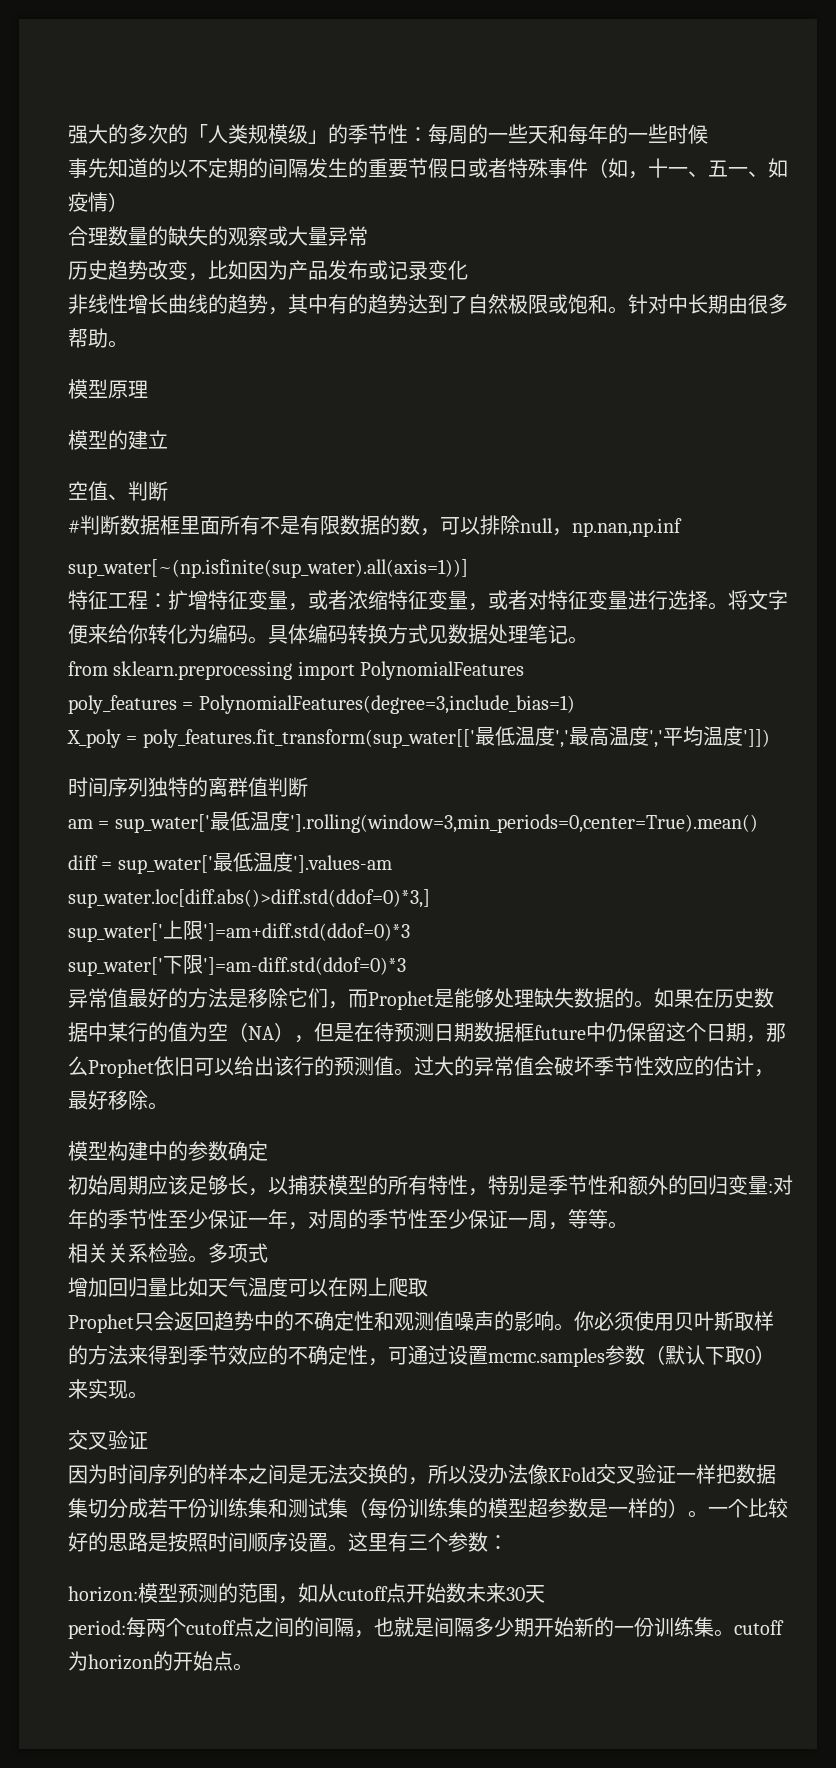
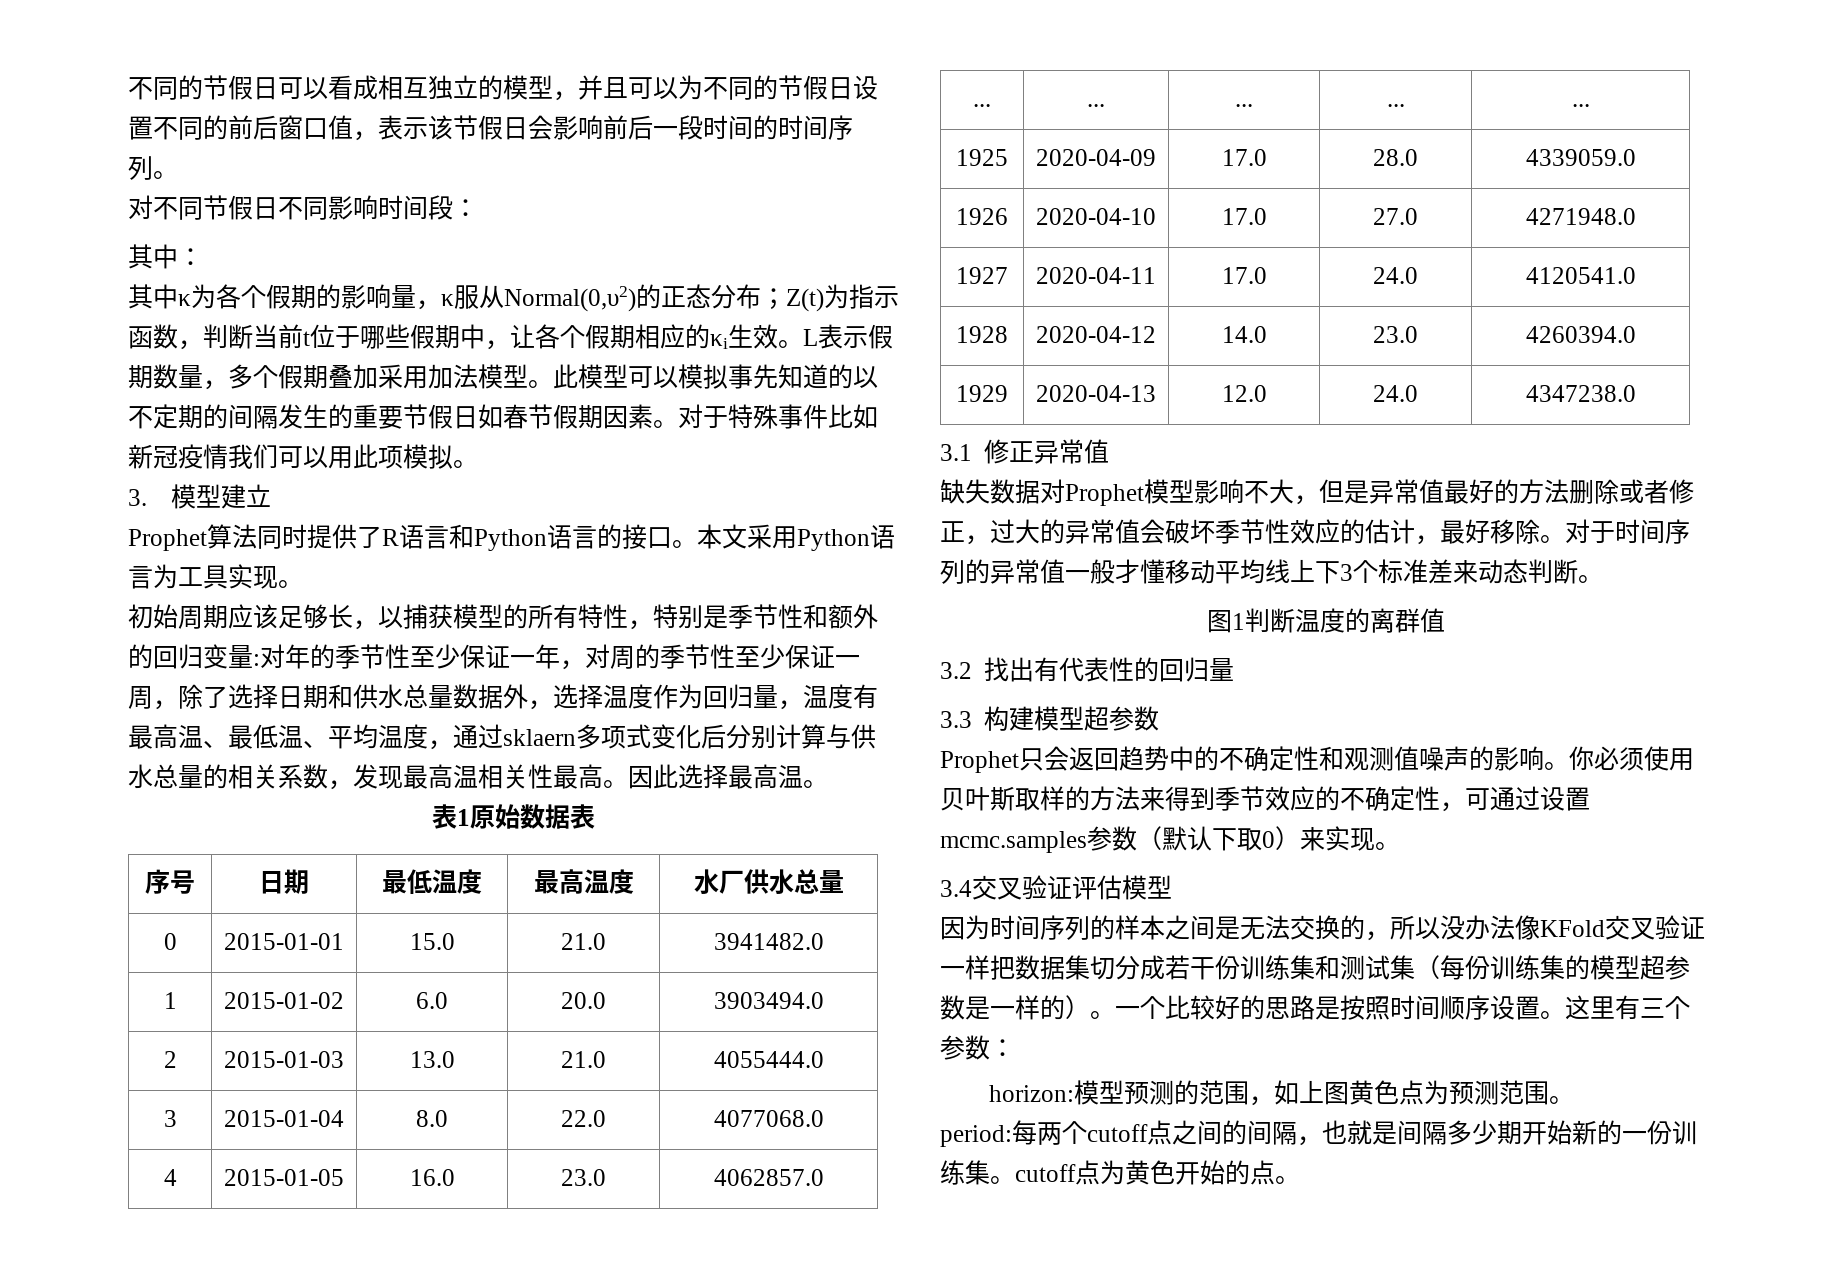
[68,124,708,145] 强大的多次的「人类规模级」的季节性：每周的一些天和每年的一些时候 // -> [128,75,878,101] [128,115,853,141] [128,156,178,180] [128,195,478,220] [128,244,203,269] [128,284,899,312] [128,324,893,350] [128,364,728,390] 不同的节假日可以看成相互独立的模型，并且可以为不同的节假日设置不同的前后窗口值，表示该节假日会影响前后一段时间的时间序列。 // 对不同节假日不同影响时间段： // 其中： // 其中κ为各个假期的影响量，κ服从Normal(0,υ2)的正态分布；Z(t)为指示函数，判断当前t位于哪些假期中，让各个假期相应的κi生效。L表示假期数量，多个假期叠加采用加法模型。此模型可以模拟
[468,158,788,179] [68,192,128,212] [68,226,368,247] [68,260,468,281] [68,294,788,315] [68,328,128,348] [68,379,148,399] [68,430,168,450] [68,481,168,501] [68,515,682,537] [68,559,468,578] [68,590,788,611] [68,624,588,644] [68,661,525,680] [68,695,575,714] [67,726,770,748] [68,777,308,797] [68,811,758,833] [68,852,392,874] [68,889,430,908] [68,920,410,942] [68,954,406,976] [68,988,774,1010] [68,1022,786,1043] [68,1056,774,1078] [68,1090,168,1110] [68,1141,268,1161] 或者特殊事件（如，十一、五一、如疫情） // 合理数量的缺失的观察或大量异常 // 历史趋势改变，比如因为产品发布或记录变化 // 非线性增长曲线的趋势，其中有的趋势达到了自然极限或饱和。针对中长期由很多帮助。 // 模型原理 // 模型的建立 // 空值、判断 // #判断数据框里面所有不是有限数据的数，可以排除null，np.nan,np.inf // sup_water[~(np.isfinite(sup_water).all(axis=1))] // 特征工程：扩增特征变量，或者浓缩特征变量，或者对特征变量进行选择。将文字便来给你转化为编码。具体编码转换方式见数据处理笔记。 // from sklearn.preprocessing import PolynomialFeatures // poly_features = PolynomialFeatures(degree=3,include_bias=1) // X_poly = poly_features.fit_transform(sup_water[['最低温度','最高温度','平均温度']]) // 时间序列独特的离群值判断 // am = sup_water['最低温度'].rolling(window=3,min_periods=0,center=True).mean() // diff = sup_water['最低温度'].values-am // sup_water.loc[diff.abs()>diff.std(ddof=0)*3,] // sup_water['上限']=am+diff.std(ddof=0)*3 // sup_water['下限']=am-diff.std(ddof=0)*3 // 异常值最好的方法是移除它们，而Prophet是能够处理缺失数据的。如果在历史数据中某行的值为空（NA），但是在待预测日期数据框future中仍保留这个日期，那么Prophet依旧可以给出该行的预测值。过大的异常值会破坏季节性效应的估计，最好移除。 // 模型构建中的参数确定 -> [478,404,878,429] [128,444,478,469] [128,484,272,509] [128,524,895,551] [128,564,303,589] 如春节假期因素。对于特殊事件比如新冠疫情我们可以用此项模拟。 // 3.模型建立 // Prophet算法同时提供了R语言和Python语言的接口。本文采用Python语言为工具实现。
[568,1209,628,1229] [68,1243,268,1263] [68,1277,428,1297] 等等。 // 相关关系检验。多项式 // 增加回归量比如天气温度可以在网上爬取 -> [178,684,878,710] [128,724,876,750] [128,764,828,790] [432,804,595,829] [145,869,195,894] [259,869,309,894] [382,869,482,894] [533,869,634,894] [693,869,844,894] [163,933,177,950] [224,933,344,950] [409,933,455,950] [561,933,606,950] [713,933,824,950] [163,992,177,1009] [224,992,344,1009] [416,992,448,1009] [561,992,606,1009] [713,992,824,1009] [163,1051,177,1068] [224,1051,344,1068] [409,1051,455,1068] [561,1051,606,1068] [713,1051,824,1068] [163,1110,177,1127] [224,1110,344,1127] [416,1110,448,1127] [561,1110,606,1127] [713,1110,824,1127] [163,1169,177,1186] [224,1169,344,1186] [409,1169,455,1186] [561,1169,606,1186] [713,1169,824,1186] [973,104,991,107] [1087,104,1105,107] [1235,104,1253,107] [1386,104,1405,107] [1571,104,1590,107] [956,149,1008,166] [1036,149,1156,166] [1221,149,1267,166] [1373,149,1418,166] [1525,149,1636,166] [956,208,1008,225] [1036,208,1156,225] [1221,208,1267,225] [1373,208,1418,225] [1525,208,1636,225] [956,267,1008,284] [1036,267,1156,284] [1221,267,1267,284] [1373,267,1418,284] [1525,267,1636,284] [956,326,1008,343] [1036,326,1156,343] [1221,326,1267,343] [1373,326,1418,343] [1525,326,1636,343] [956,385,1008,402] [1036,385,1156,402] [1221,385,1267,402] [1373,385,1418,402] [1525,385,1636,402] [940,439,1110,464] [940,479,1694,506] [940,519,1690,545] [940,559,1603,584] [1206,608,1445,633] [940,657,1235,682] [940,706,1160,731] 除了选择日期和供水总量数据外，选择温度作为回归量，温度有最高温、最低温、平均温度，通过sklaern多项式变化后分别计算与供水总量的相关系数，发现最高温相关性最高。因此选择最高温。 // 表1原始数据表 // 序号 | 日期 | 最低温度 | 最高温度 | 水厂供水总量 // 0 | 2015-01-01 | 15.0 | 21.0 | 3941482.0 // 1 | 2015-01-02 | 6.0 | 20.0 | 3903494.0 // 2 | 2015-01-03 | 13.0 | 21.0 | 4055444.0 // 3 | 2015-01-04 | 8.0 | 22.0 | 4077068.0 // 4 | 2015-01-05 | 16.0 | 23.0 | 4062857.0 // ... | ... | ... | ... | ... // 1925 | 2020-04-09 | 17.0 | 28.0 | 4339059.0 // 1926 | 2020-04-10 | 17.0 | 27.0 | 4271948.0 // 1927 | 2020-04-11 | 17.0 | 24.0 | 4120541.0 // 1928 | 2020-04-12 | 14.0 | 23.0 | 4260394.0 // 1929 | 2020-04-13 | 12.0 | 24.0 | 4347238.0 // 3.1修正异常值 // 缺失数据对Prophet模型影响不大，但是异常值最好的方法删除或者修正，过大的异常值会破坏季节性效应的估计，最好移除。对于时间序列的异常值一般才懂移动平均线上下3个标准差来动态判断。 // 图1判断温度的离群值 // 3.2找出有代表性的回归量 // 3.3构建模型超参数
[68,1430,148,1450] 交叉验证 -> [940,875,1172,900] 3.4交叉验证评估模型
[318,1583,545,1603] 从cutoff点开始数未来30天 -> [1298,1080,1574,1105] 上图黄色点为预测范围。
[68,1651,213,1671] 为horizon的开始 -> [1075,1160,1250,1185] 点为黄色开始的

